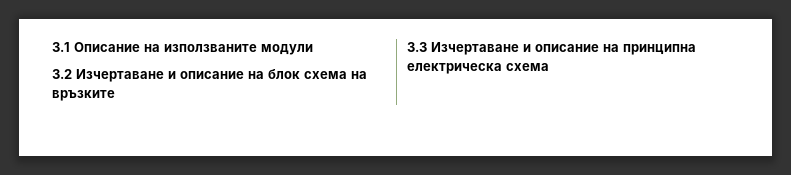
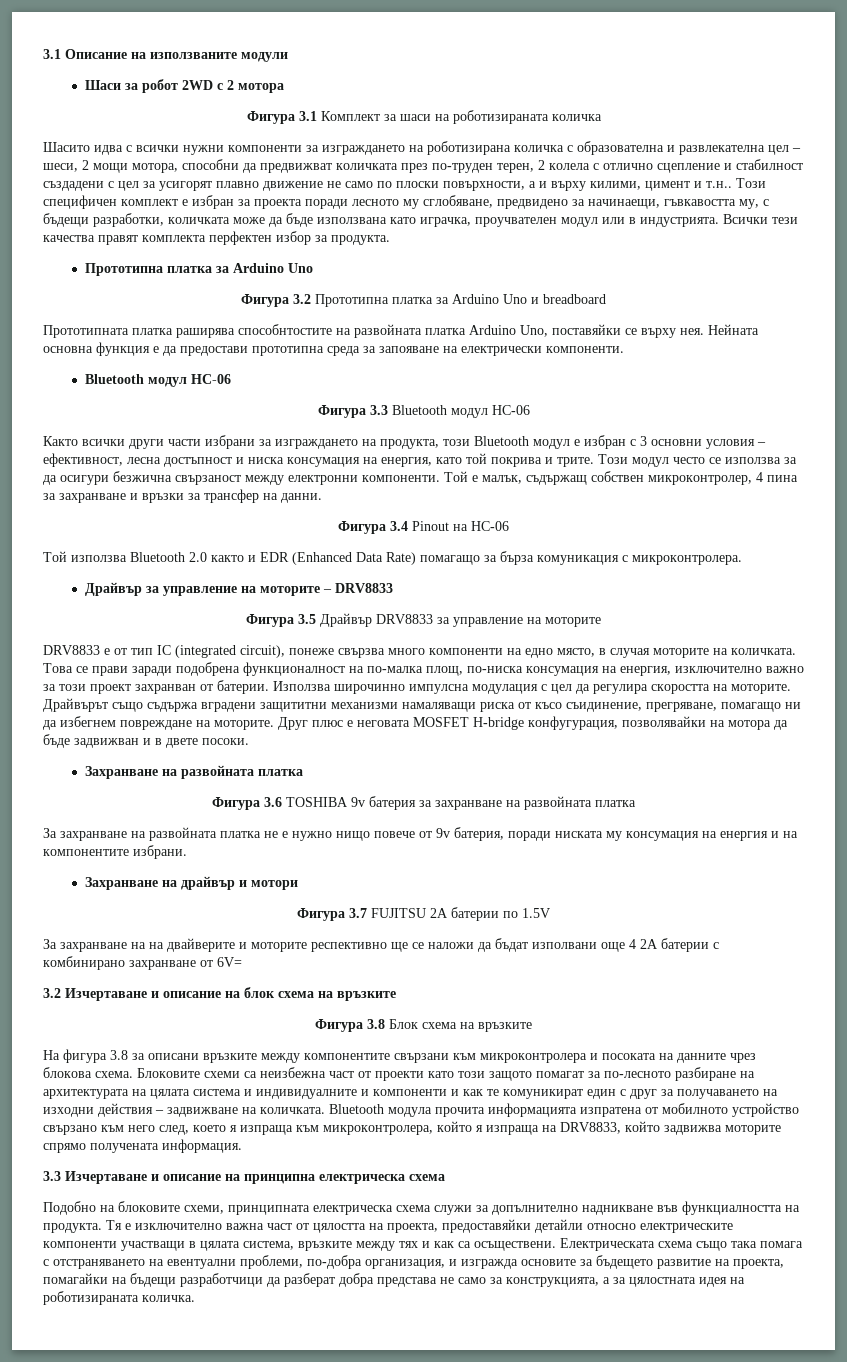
(313, 49) none -> [85,79,285,93] [246,110,602,124] [43,141,801,155] [43,159,803,173] [43,178,766,191] [43,195,769,209] [43,213,798,227] [43,231,390,245] [85,263,314,276] [241,294,606,307] [43,324,759,338] [43,342,624,356] [85,374,232,387] [317,405,530,418] [43,435,766,449] [43,453,797,467] [43,471,798,485] [43,489,322,503] [338,521,509,534] [43,551,742,565] [85,582,394,596] [246,613,601,627] [43,645,796,658] [43,662,804,676] [43,680,791,694] [43,698,801,712] [43,716,788,730] [43,734,249,748] [85,765,304,779] [212,796,636,810] [43,827,798,841] [43,845,187,859] [85,876,299,890] [297,907,550,921] [43,938,719,952] [43,956,242,970] // Шаси за робот 2WD с 2 мотора // Фигура 3.1 Комплект за шаси на роботизираната количка // Шасито идва с всички нужни компоненти за изграждането на роботизирана количка с образователна и развлекателна цел – шеси, 2 мощи мотора, способни да предвижват количката през по-труден терен, 2 колела с отлично сцепление и стабилност създадени с цел за усигорят плавно движение не само по плоски повърхности, а и върху килими, цимент и т.н.. Този специфичен комплект е избран за проекта поради лесното му сглобяване, предвидено за начинаещи, гъвкавостта му, с бъдещи разработки, количката може да бъде използвана като играчка, проучвателен модул или в индустрията. Всички тези качества правят комплекта перфектен избор за продукта. // Прототипна платка за Arduino Uno // Фигура 3.2 Прототипна платка за Arduino Uno и breadboard // Прототипната платка раширява способнтостите на развойната платка Arduino Uno, поставяйки се върху нея. Нейната основна функция е да предостави прототипна среда за запояване на електрически компоненти. // Bluetooth модул HC-06 // Фигура 3.3 Bluetooth модул HC-06 // Както всички други части избрани за изграждането на продукта, този Bluetooth модул е избран с 3 основни условия – ефективност, лесна достъпност и ниска консумация на енергия, като той покрива и трите. Този модул често се използва за да осигури безжична свързаност между електронни компоненти. Той е малък, съдържащ собствен микроконтролер, 4 пина за захранване и връзки за трансфер на данни. // Фигура 3.4 Pinout на HC-06 // Той използва Bluetooth 2.0 както и EDR (Enhanced Data Rate) помагащо за бърза комуникация с микроконтролера. // Драйвър за управление на моторите – DRV8833 // Фигура 3.5 Драйвър DRV8833 за управление на моторите // DRV8833 e от тип IC (integrated circuit), понеже свързва много компоненти на едно място, в случая моторите на количката. Това се прави заради подобрена функционалност на по-малка площ, по-ниска консумация на енергия, изключително важно за този проект захранван от батерии. Използва широчинно импулсна модулация с цел да регулира скоростта на моторите. Драйвърът също съдържа вградени защититни механизми намаляващи риска от късо съидинение, прегряване, помагащо ни да избегнем повреждане на моторите. Друг плюс е неговата MOSFET H-bridge конфугурация, позволявайки на мотора да бъде задвижван и в двете посоки. // Захранване на развойната платка // Фигура 3.6 TOSHIBA 9v батерия за захранване на развойната платка // За захранване на развойната платка не е нужно нищо повече от 9v батерия, поради ниската му консумация на енергия и на компонентите избрани. // Захранване на драйвър и мотори // Фигура 3.7 FUJITSU 2A батерии по 1.5V // За захранване на на двайверите и моторите респективно ще се наложи да бъдат изполвани още 4 2А батерии с комбинирано захранване от 6V=
(115, 95) none -> [315,1019,532,1032] [43,1049,756,1063] [43,1067,755,1081] [43,1089,778,1099] [43,1103,799,1117] [43,1121,781,1135] [43,1139,242,1153] // Фигура 3.8 Блок схема на връзките // На фигура 3.8 за описани връзките между компонентите свързани към микроконтролера и посоката на данните чрез блокова схема. Блоковите схеми са неизбежна част от проекти като този защото помагат за по-лесното разбиране на архитектурата на цялата система и индивидуалните и компоненти и как те комуникират един с друг за получаването на изходни действия – задвижване на количката. Bluetooth модула прочита информацията изпратена от мобилното устройство свързано към него след, което я изпраща към микроконтролера, който я изпраща на DRV8833, който задвижва моторите спрямо получената информация.
(549, 67) none -> [43,1201,800,1215] [43,1219,733,1233] [43,1238,803,1251] [43,1255,784,1269] [43,1273,745,1287] [43,1291,195,1305] // Подобно на блоковите схеми, принципната електрическа схема служи за допълнително надникване във функциалността на продукта. Тя е изключително важна част от цялостта на проекта, предоставяйки детайли относно електрическите компоненти участващи в цялата система, връзките между тях и как са осъществени. Електрическата схема също така помага с отстраняването на евентуални проблеми, по-добра организация, и изгражда основите за бъдещето развитие на проекта, помагайки на бъдещи разработчици да разберат добра представа не само за конструкцията, а за цялостната идея на роботизираната количка.

